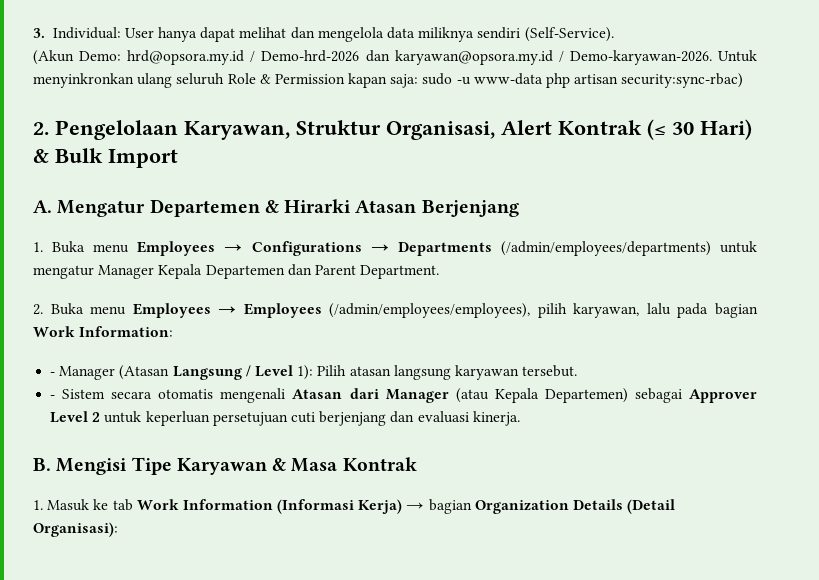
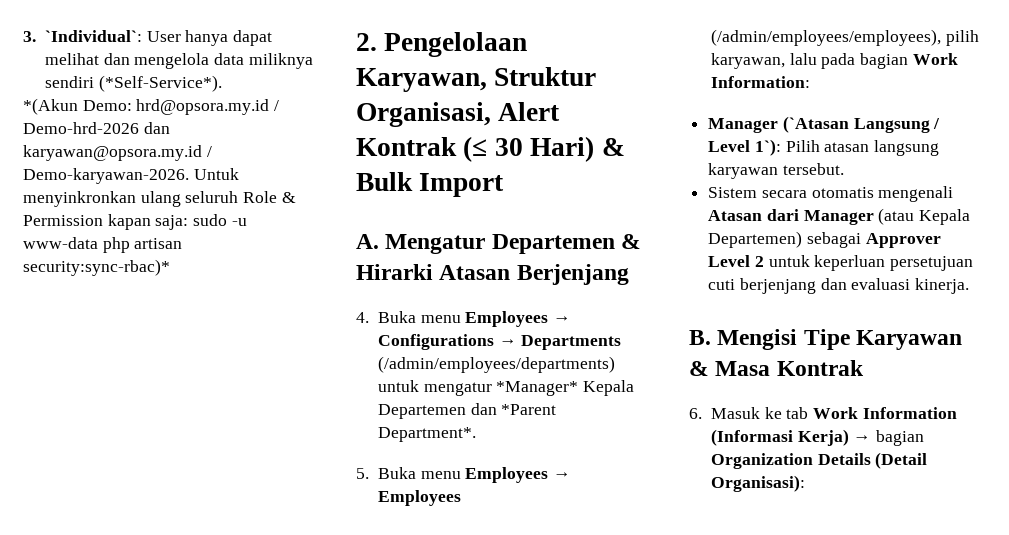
[52,27,121,39] Individual: -> [44,30,142,42] `Individual`:
[524,27,614,42] [33,50,74,65] (Self-Service). // (Akun -> [98,75,222,92] [23,98,78,115] (*Self-Service*). // *(Akun
[621,73,744,88] security:sync-rbac) -> [23,259,170,276] security:sync-rbac)*
[33,242,43,252] 1. -> [356,312,369,323] 4.
[98,265,155,279] Manager -> [496,381,579,396] *Manager*
[314,265,440,279] [33,304,43,315] Parent Department. // 2. -> [501,404,557,415] [377,427,476,442] [356,468,369,479] *Parent Department*. // 5.
[50,365,170,380] - Manager (Atasan -> [708,116,849,133] Manager (`Atasan
[297,365,314,380] 1): -> [754,139,781,156] 1`):
[50,395,56,399] - -> (844, 169) none
[33,500,43,510] 1. -> [689,408,702,419] 6.

